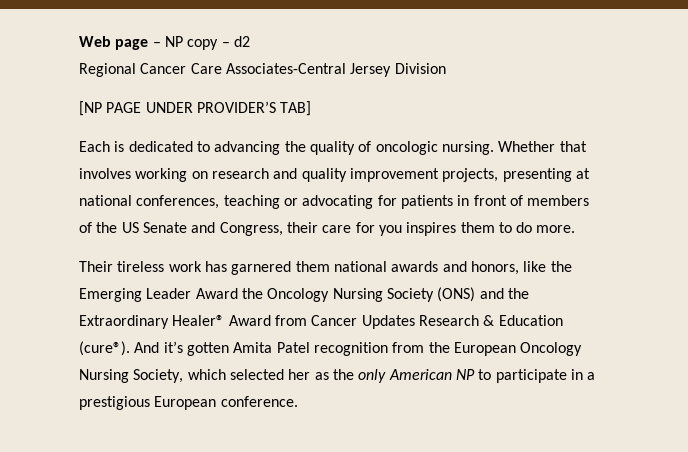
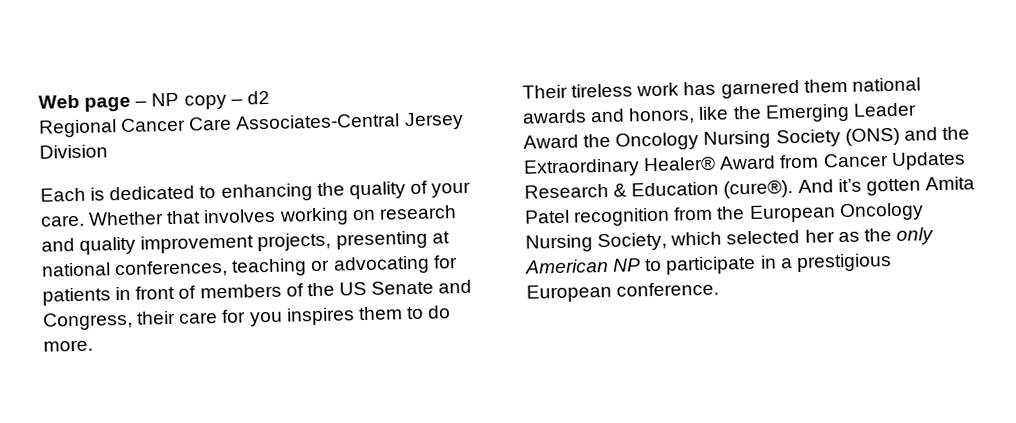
[79,101,312,116] // [NP PAGE UNDER PROVIDER’S TAB] -> (108, 151) none
[214,141,281,155] advancing -> [220,183,313,202] enhancing
[375,141,494,155] oncologic nursing. -> [431,181,472,198] [40,214,85,227] your care.

